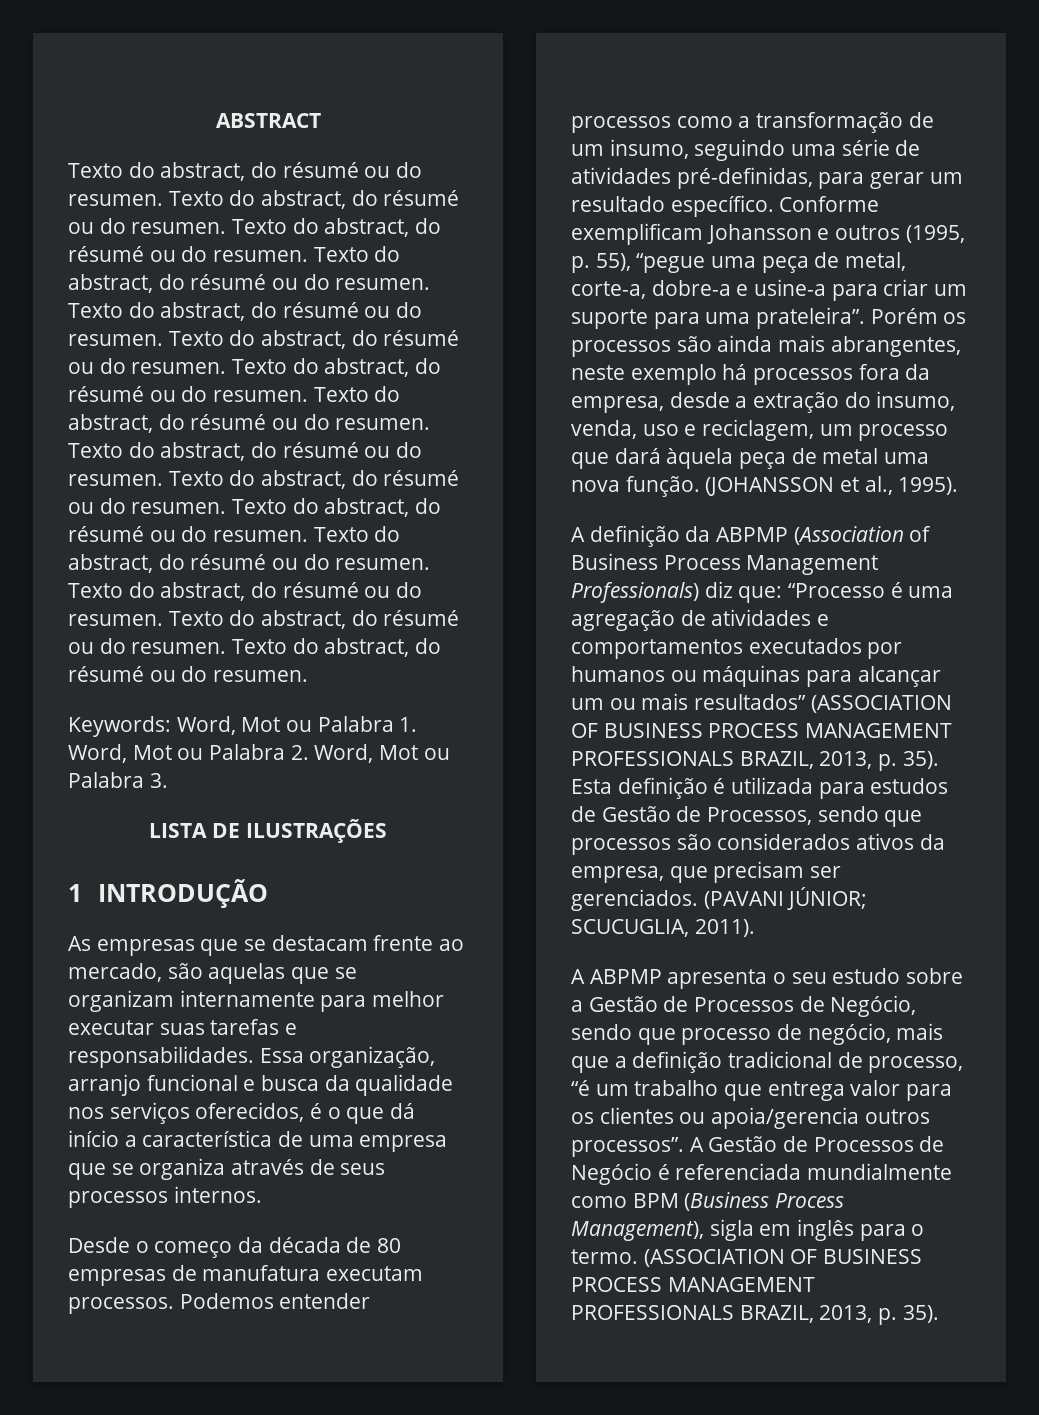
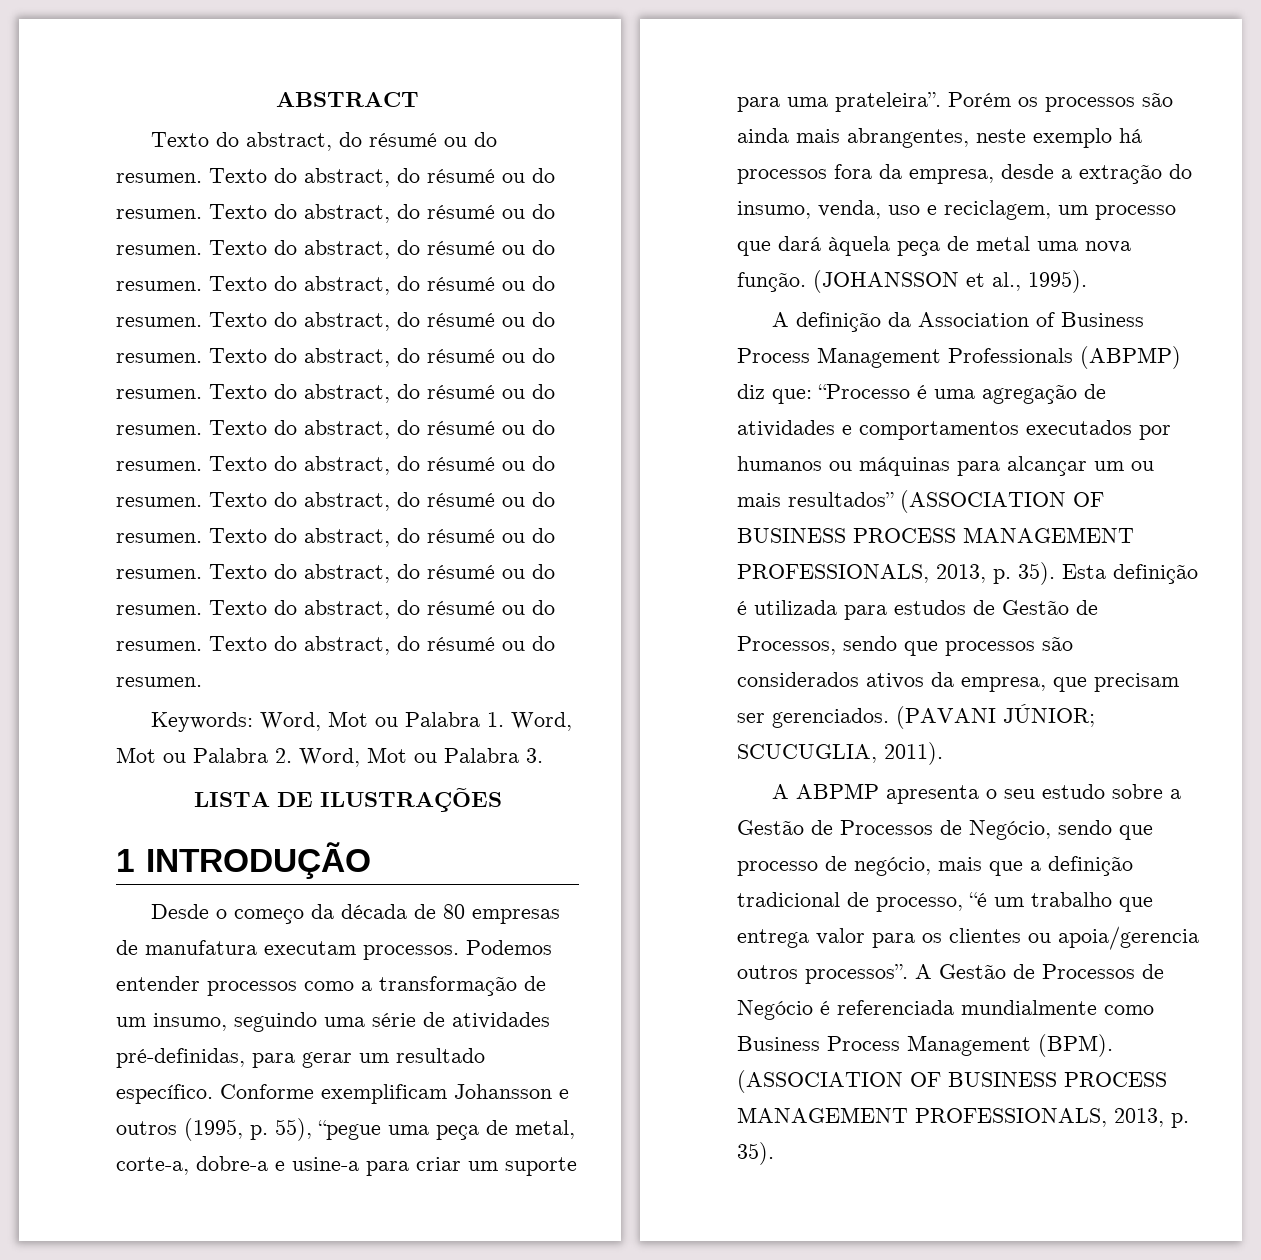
[68,935,465,956] [68,963,357,984] [68,990,445,1012] [68,1019,298,1035] [68,1046,436,1068] [68,1074,454,1096] [68,1102,416,1124] [68,1130,448,1152] [68,1158,386,1180] [68,1186,262,1208] // As empresas que se destacam frente ao mercado, são aquelas que se organizam internamente para melhor executar suas tarefas e responsabilidades. Essa organização, arranjo funcional e busca da qualidade nos serviços oferecidos, é o que dá início a característica de uma empresa que se organiza através de seus processos internos. -> (371, 860) none
[716,526,904,545] ABPMP (Association -> [918,312,1030,327] Association
[571,582,699,603] Professionals) -> [948,346,1181,369] Professionals (ABPMP)
[571,751,814,769] PROFESSIONALS BRAZIL, -> [737,564,929,583] PROFESSIONALS,
[632,1192,845,1211] [571,1219,925,1241] [571,1249,922,1267] [571,1277,815,1292] [571,1305,814,1323] BPM (Business Process Management), sigla em inglês para o termo. (ASSOCIATION OF BUSINESS PROCESS MANAGEMENT PROFESSIONALS BRAZIL, -> [737,1034,1113,1057] [737,1070,1167,1093] [737,1107,1107,1127] Business Process Management (BPM). (ASSOCIATION OF BUSINESS PROCESS MANAGEMENT PROFESSIONALS,

